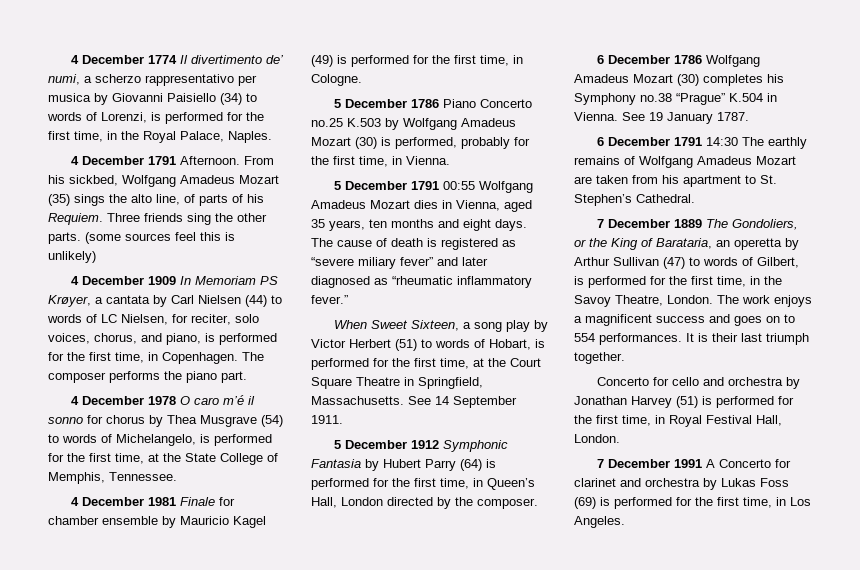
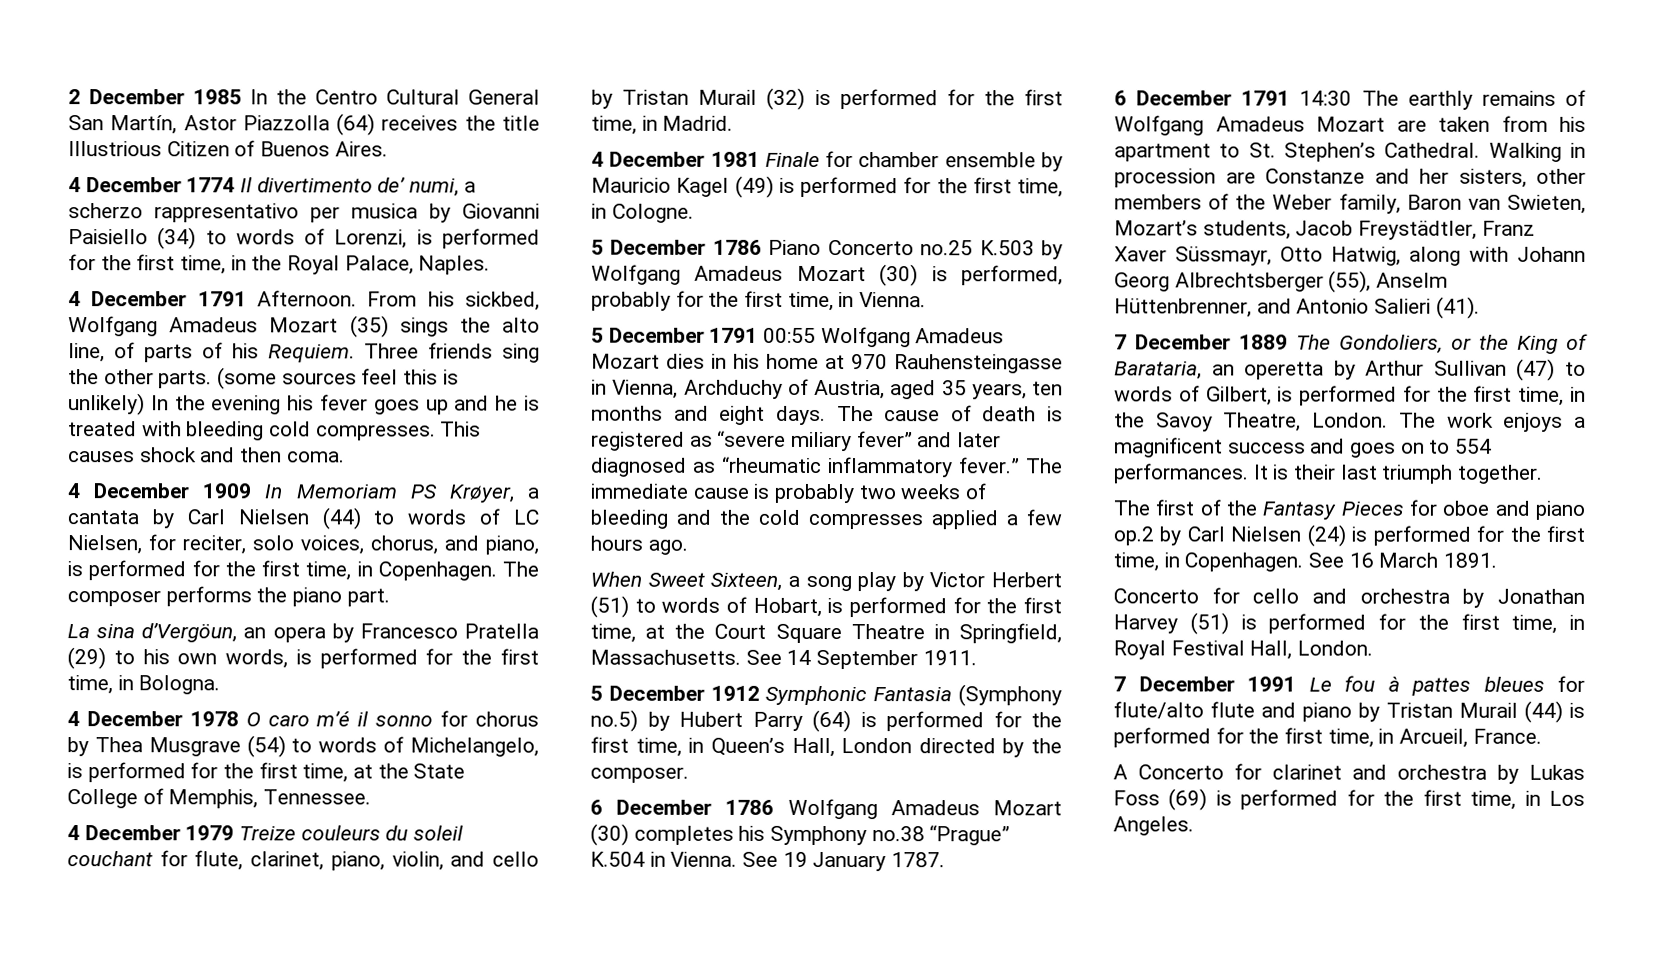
(70, 59) none -> [68,89,540,105] [68,113,540,136] [68,140,388,157] 2 December 1985 In the Centro Cultural General San Martín, Astor Piazzolla (64) receives the title Illustrious Citizen of Buenos Aires. //
(96, 257) none -> [150,394,540,415] [68,421,482,441] [68,447,345,463] In the evening his fever goes up and he is treated with bleeding cold compresses. This causes shock and then coma.
(247, 377) none -> [67,623,539,643] [67,647,539,670] [67,675,221,695] // La sina d’Vergöun, an opera by Francesco Pratella (29) to his own words, is performed for the first time, in Bologna.
(177, 476) none -> [67,825,465,841] [67,850,539,871] [591,87,1063,110] [591,115,734,135] // 4 December 1979 Treize couleurs du soleil couchant for flute, clarinet, piano, violin, and cello by Tristan Murail (32) is performed for the first time, in Madrid.
[456,200,500,211] Vienna, -> [733,353,1063,374] [591,378,885,400] his home at 970 Rauhensteingasse in Vienna, Archduchy of Austria,
(348, 299) none -> [1026,458,1063,474] [590,483,988,504] [590,509,1062,530] [590,535,688,555] The immediate cause is probably two weeks of bleeding and the cold compresses applied a few hours ago.
(361, 463) none -> [958,684,1062,707] [590,709,638,732] (Symphony no.5)
(695, 198) none -> [1488,142,1586,162] [1114,168,1586,188] [1114,193,1586,214] [1114,220,1535,240] [1114,246,1586,266] [1114,270,1449,293] [1114,296,1480,319] Walking in procession are Constanze and her sisters, other members of the Weber family, Baron van Swieten, Mozart’s students, Jacob Freystädtler, Franz Xaver Süssmayr, Otto Hatwig, along with Johann Georg Albrechtsberger (55), Anselm Hüttenbrenner, and Antonio Salieri (41).
(625, 358) none -> [1113,499,1585,520] [1113,524,1585,547] [1113,552,1498,572] // The first of the Fantasy Pieces for oboe and piano op.2 by Carl Nielsen (24) is performed for the first time, in Copenhagen. See 16 March 1891.
(702, 463) none -> [1308,675,1585,696] [1113,700,1585,723] [1113,727,1542,748] Le fou à pattes bleues for flute/alto flute and piano by Tristan Murail (44) is performed for the first time, in Arcueil, France. //

